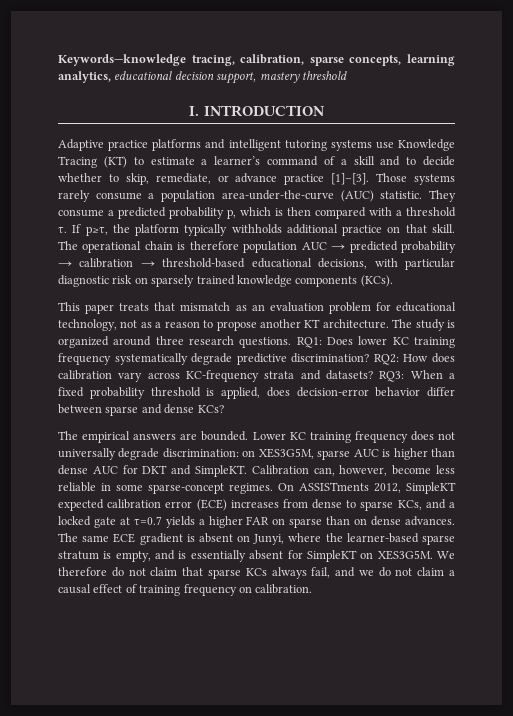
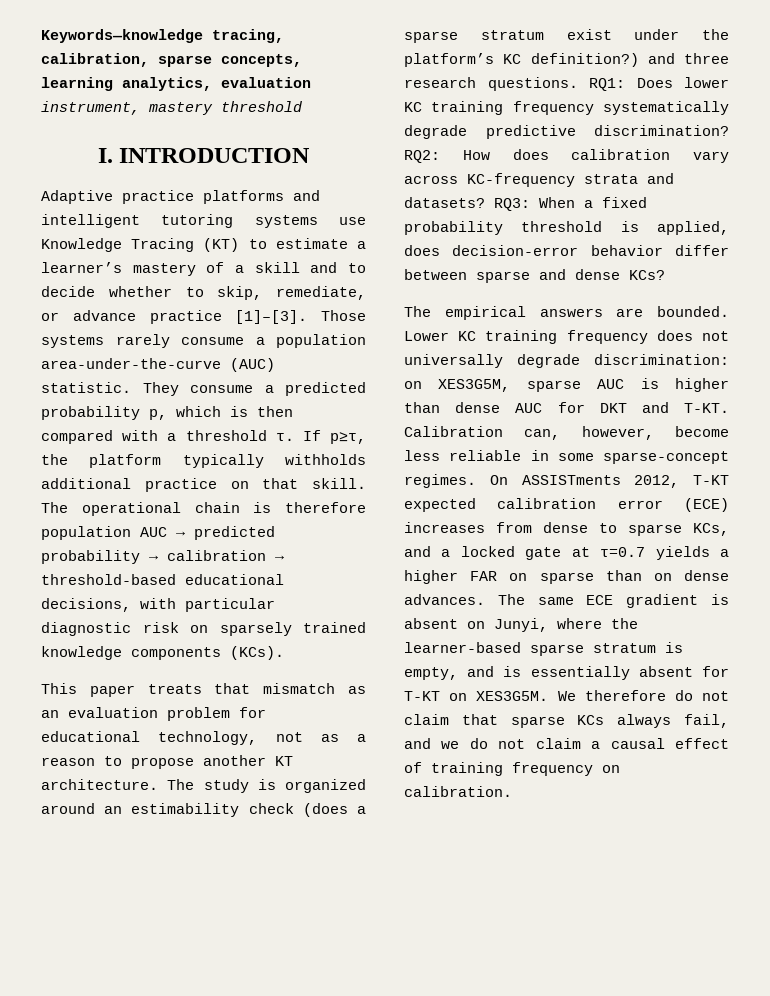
[114,71,257,84] educational decision support, -> [221,77,311,88] [41,101,140,115] evaluation instrument,
[267,156,318,166] command -> [132,263,196,276] mastery
(152, 341) none -> [104,803,366,817] [404,29,729,43] [404,53,675,67] an estimability check (does a sparse stratum exist under the platform’s KC definition?) and
[195,465,247,477] SimpleKT. -> [684,403,729,413] T-KT.
[406,482,456,494] SimpleKT -> [693,475,729,485] T-KT
[306,550,357,562] SimpleKT -> [404,691,440,701] T-KT

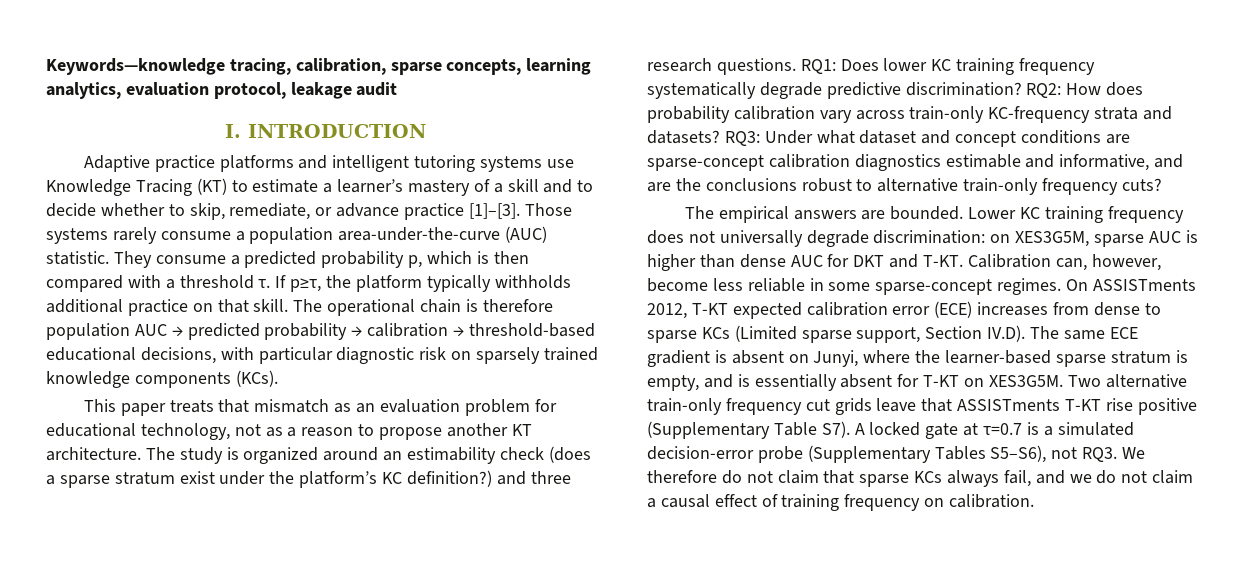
[41,101,302,115] instrument, mastery threshold -> [213,82,398,99] protocol, leakage audit
(549, 154) none -> [647,106,730,123] probability
(458, 179) none -> [909,106,985,123] train-only
[539,197,647,208] [404,221,729,235] [404,245,729,256] [404,269,665,283] When a fixed probability threshold is applied, does decision-error behavior differ between sparse and dense KCs? -> [764,130,1130,147] [647,154,1184,171] [647,178,1162,195] Under what dataset and concept conditions are sparse-concept calibration diagnostics estimable and informative, and are the conclusions robust to alternative train-only frequency cuts?
[693,523,729,536] [404,546,729,560] [404,570,729,584] [404,594,485,605] KCs, and a locked gate at τ=0.7 yields a higher FAR on sparse than on dense advances. -> [701,325,1026,343] KCs (Limited sparse support, Section IV.D).
(549, 696) none -> [1067,374,1187,388] [647,398,1197,415] [647,421,1134,439] [647,445,1118,463] Two alternative train-only frequency cut grids leave that ASSISTments T-KT rise positive (Supplementary Table S7). A locked gate at τ=0.7 is a simulated decision-error probe (Supplementary Tables S5–S6), not RQ3.

